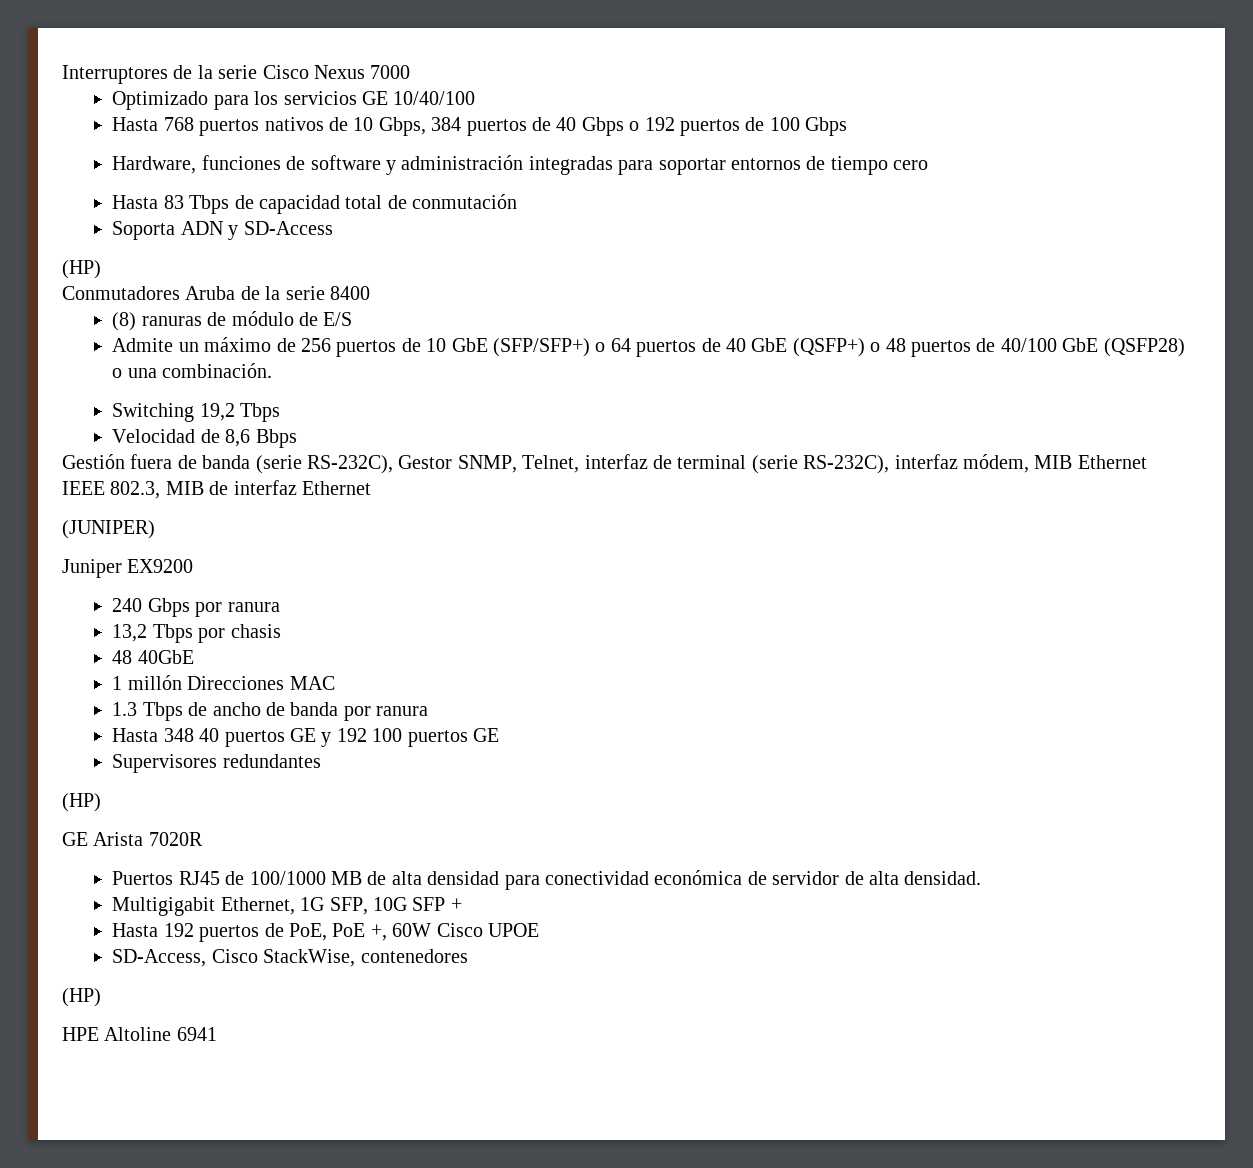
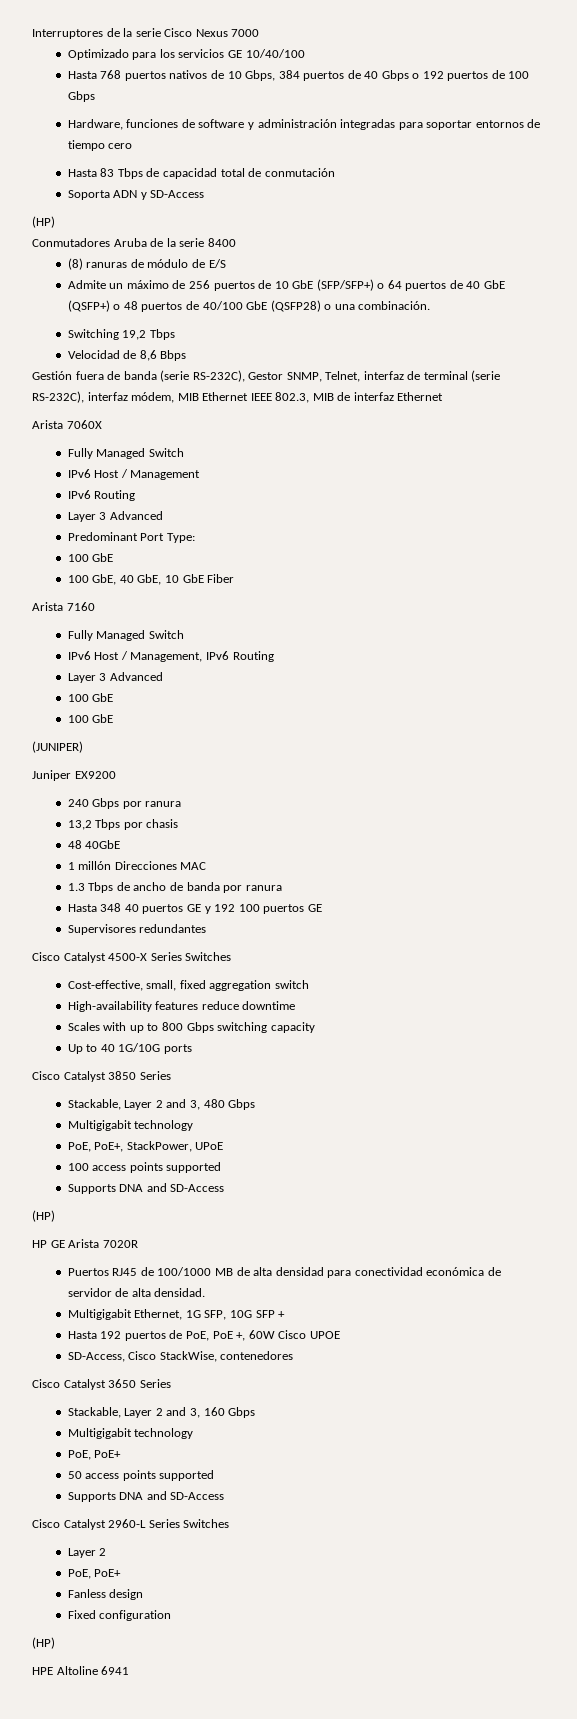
(371, 488) none -> [32,420,102,429] [67,448,184,459] [67,469,201,480] [67,490,136,501] [67,511,163,522] [67,532,195,543] [67,553,114,562] [67,574,235,585] [32,602,95,611] [67,630,184,641] [67,651,274,662] [67,672,163,683] [67,693,114,702] [67,714,114,723] // Arista 7060X // Fully Managed Switch // IPv6 Host / Management // IPv6 Routing // Layer 3 Advanced // Predominant Port Type: // 100 GbE // 100 GbE, 40 GbE, 10 GbE Fiber // Arista 7160 // Fully Managed Switch // IPv6 Host / Management, IPv6 Routing // Layer 3 Advanced // 100 GbE // 100 GbE
[62,793,101,812] // (HP) // -> [32,952,232,963] [67,980,309,991] [67,1001,296,1012] [67,1022,315,1033] [67,1043,192,1054] [32,1071,171,1082] [67,1099,256,1110] [67,1120,194,1131] [67,1141,224,1152] [67,1162,222,1173] [67,1183,225,1194] [32,1210,55,1222] [32,1240,47,1248] // Cisco Catalyst 4500-X Series Switches // Cost-effective, small, fixed aggregation switch // High-availability features reduce downtime // Scales with up to 800 Gbps switching capacity // Up to 40 1G/10G ports // Cisco Catalyst 3850 Series // Stackable, Layer 2 and 3, 480 Gbps // Multigigabit technology // PoE, PoE+, StackPower, UPoE // 100 access points supported // Supports DNA and SD-Access // (HP) // HP
(468, 956) none -> [32,1379,171,1390] [67,1407,256,1418] [67,1428,194,1439] [67,1450,122,1460] [67,1470,215,1481] [67,1491,225,1502] [32,1519,230,1530] [67,1548,107,1558] [67,1569,122,1579] [67,1589,144,1600] [67,1610,172,1621] // Cisco Catalyst 3650 Series // Stackable, Layer 2 and 3, 160 Gbps // Multigigabit technology // PoE, PoE+ // 50 access points supported // Supports DNA and SD-Access // Cisco Catalyst 2960-L Series Switches // Layer 2 // PoE, PoE+ // Fanless design // Fixed configuration

